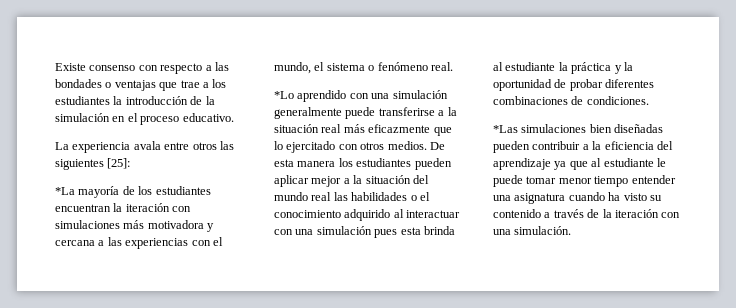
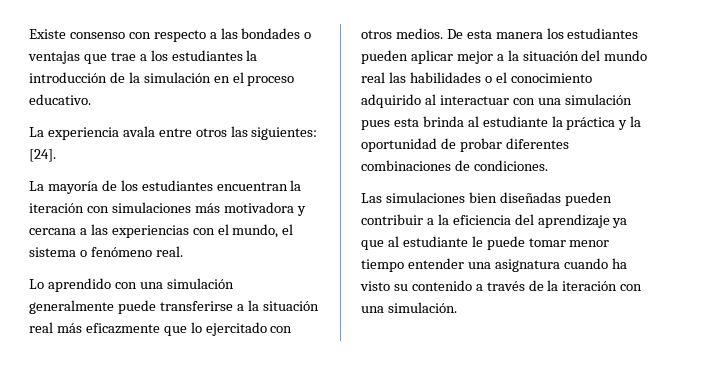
[55,158,131,170] [55,187,75,195] siguientes [25]: // *La -> [251,127,318,140] [29,149,56,162] [29,181,44,191] siguientes: [24]. // La
[274,91,294,99] *Lo -> [29,279,44,289] Lo
[493,125,518,133] *Las -> [361,193,382,203] Las

